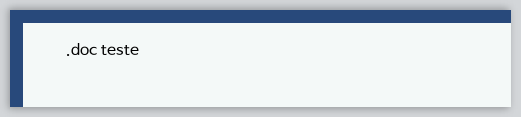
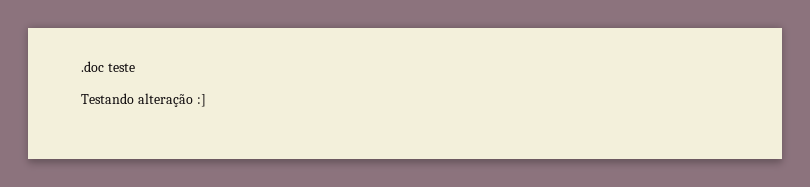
(140, 50) none -> [81,93,206,107] // Testando alteração :]

